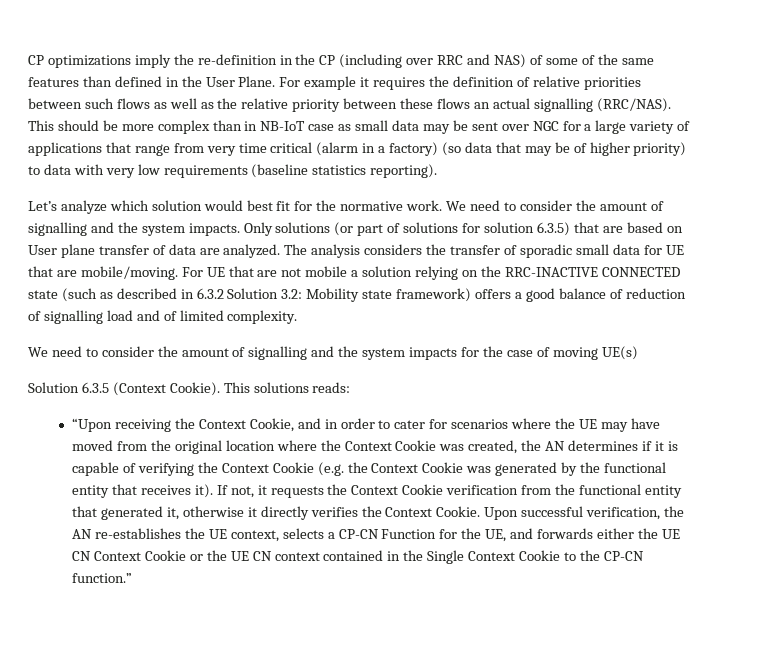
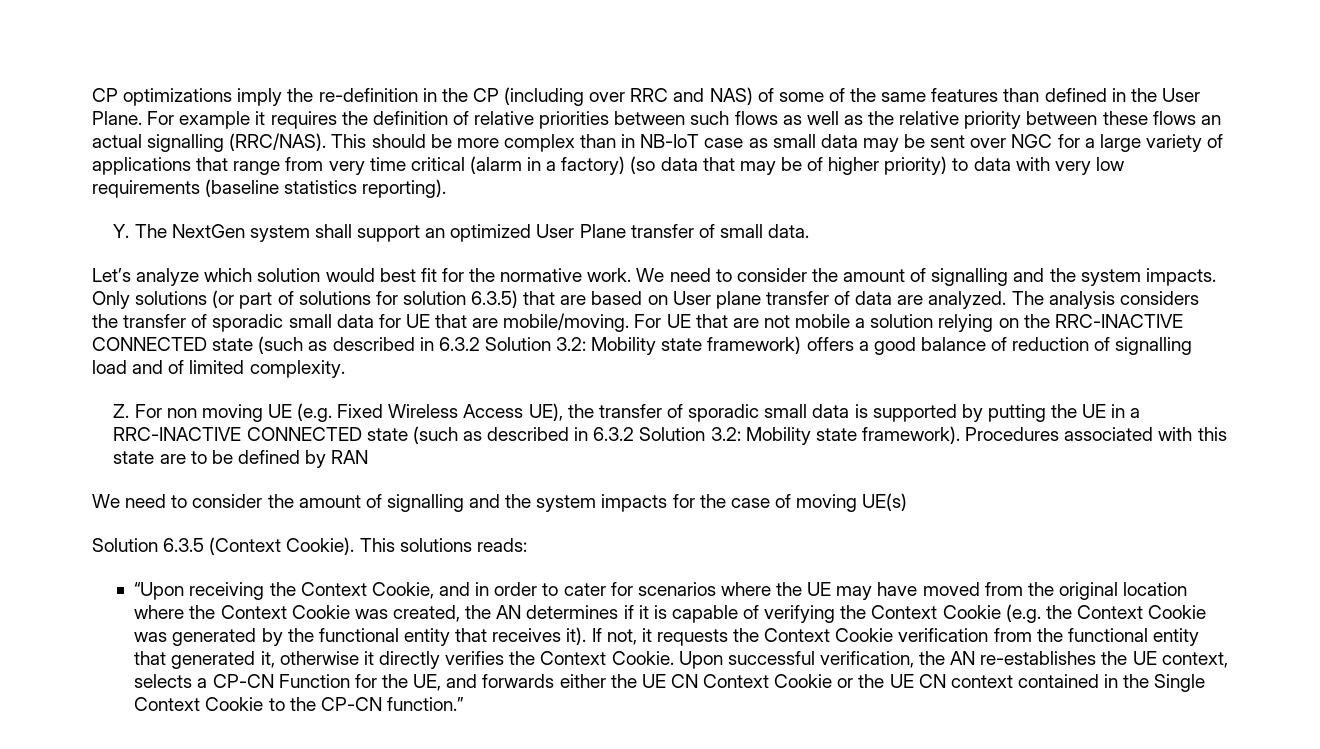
(438, 171) none -> [113,224,810,242] // Y. The NextGen system shall support an optimized User Plane transfer of small data.
(298, 317) none -> [113,403,1141,422] [113,426,1227,445] [113,450,369,468] // Z. For non moving UE (e.g. Fixed Wireless Access UE), the transfer of sporadic small data is supported by putting the UE in a RRC-INACTIVE CONNECTED state (such as described in 6.3.2 Solution 3.2: Mobility state framework). Procedures associated with this state are to be defined by RAN

